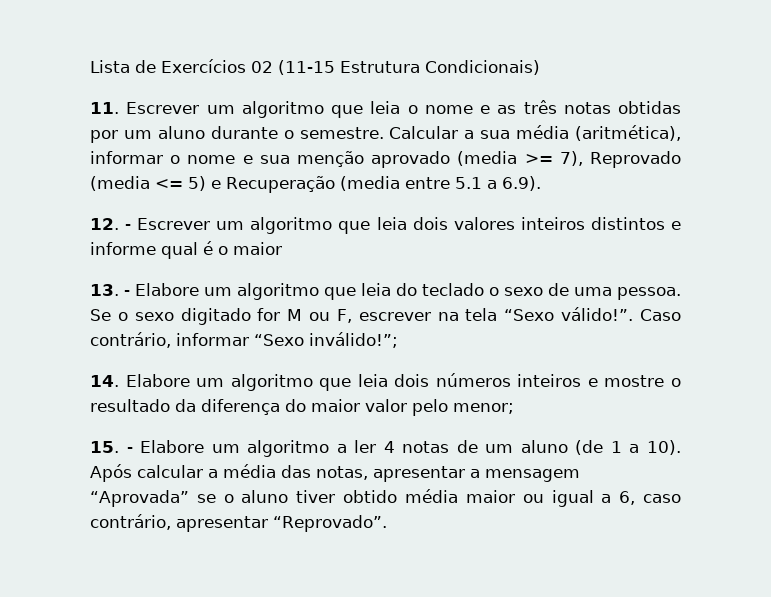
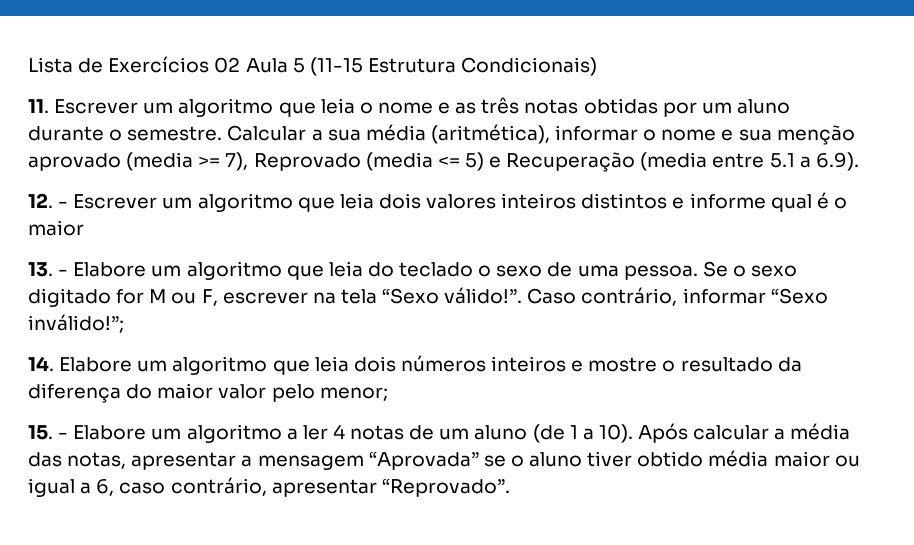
(273, 67) none -> [245,58,305,73] Aula 5

